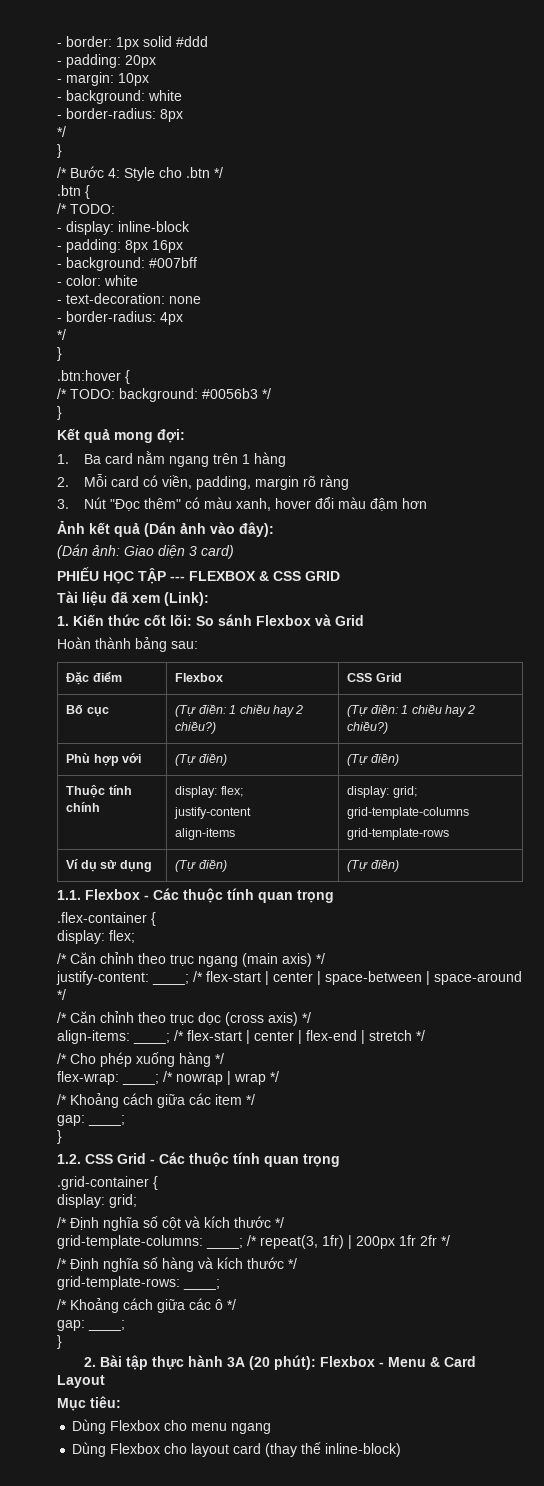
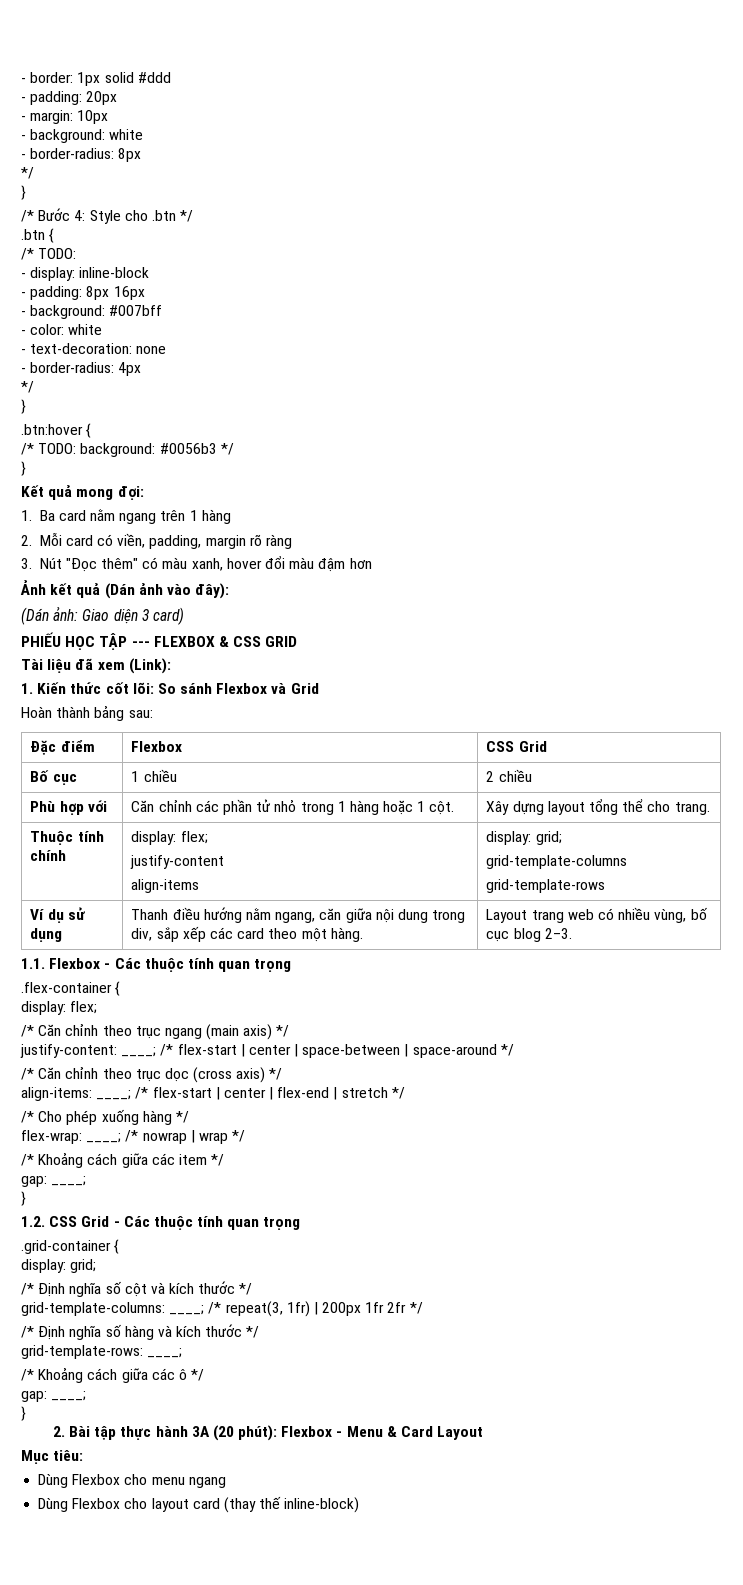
[175,704,304,717] [175,721,217,734] [347,704,476,717] [347,721,389,734] [66,753,142,766] [175,753,227,766] [347,753,399,766] (Tự điền: 1 chiều hay 2 chiều?) | (Tự điền: 1 chiều hay 2 chiều?) // Phù hợp với | (Tự điền) | (Tự điền) -> [131,769,177,782] [486,769,532,782] [30,800,107,815] [131,799,455,815] [486,799,710,815] 1 chiều | 2 chiều // Phù hợp với | Căn chỉnh các phần tử nhỏ trong 1 hàng hoặc 1 cột. | Xây dựng layout tổng thể cho trang.
[175,859,227,872] [347,859,399,872] (Tự điền) | (Tự điền) -> [131,907,466,923] [131,926,363,942] [486,907,708,923] [486,928,572,942] Thanh điều hướng nằm ngang, căn giữa nội dung trong div, sắp xếp các card theo một hàng. | Layout trang web có nhiều vùng, bố cục blog 2–3.

